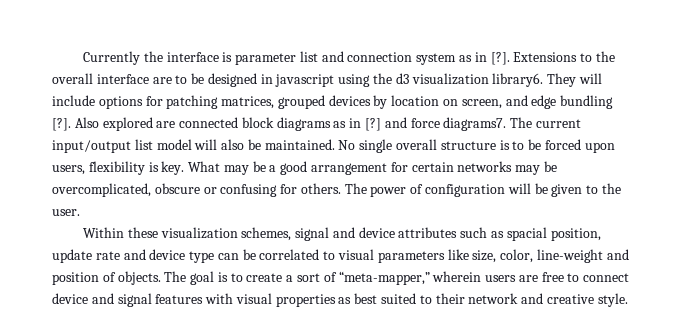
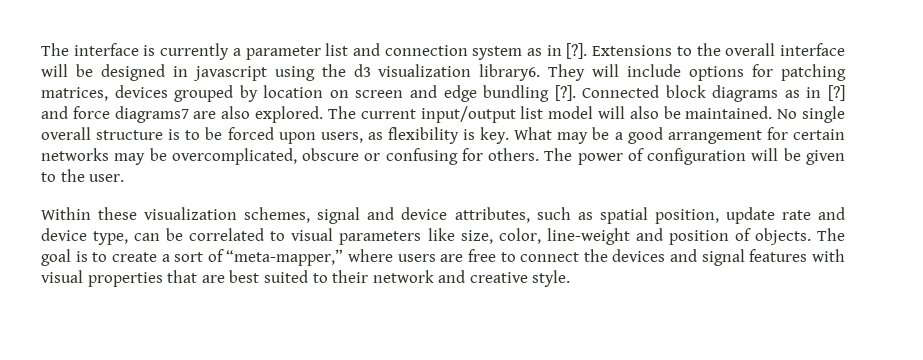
[82,51,233,65] Currently the interface is -> [41,43,241,60] The interface is currently a
[152,75,188,84] are to -> [41,64,68,77] will
[277,95,371,109] grouped devices -> [114,85,234,102] devices grouped
[461,99,502,109] screen, -> [355,90,404,98] screen
[74,117,239,131] Also explored are connected -> [582,85,660,98] Connected
[443,117,507,131] diagrams7. -> [114,106,324,123] diagrams7 are also explored.
(85, 170) none -> [367,132,383,140] as
[398,227,458,238] attributes -> [454,207,530,223] attributes,
[506,227,547,241] spacial -> [599,207,648,224] spatial
[189,251,215,263] type -> [93,231,129,245] type,
[432,271,482,282] wherein -> [348,249,394,262] where
[52,293,88,304] device -> [583,249,666,262] the devices
[338,297,352,304] as -> [167,270,225,283] that are

